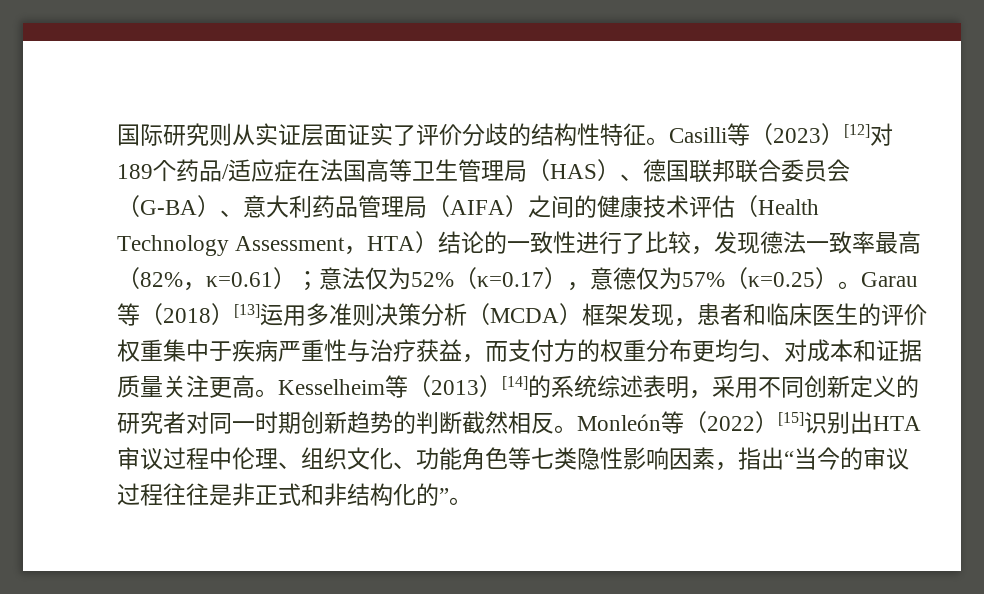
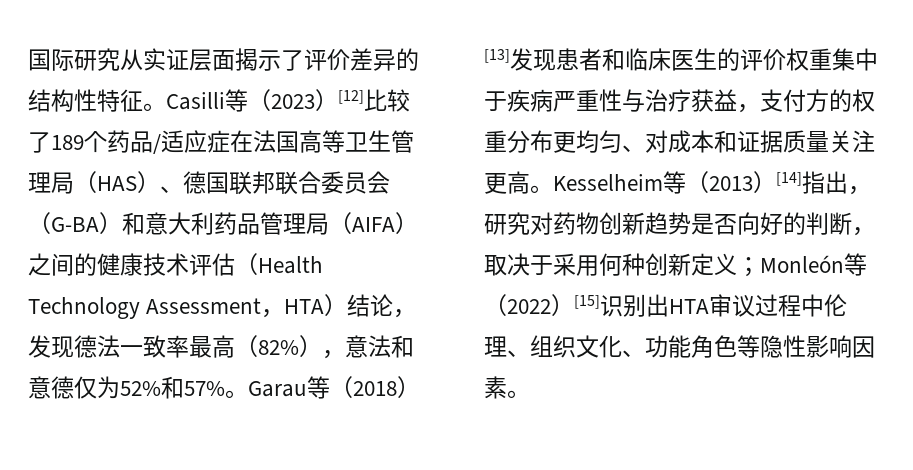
[209,123,232,146] 则 -> (120, 59) none
[347,123,508,146] 证实了评价分歧 -> [235,48,396,71] 揭示了评价差异
[870,123,893,146] 对 -> [364,89,410,112] [28,132,51,153] 比较了
[220,210,243,217] 、 -> [122,212,145,235] 和
[484,231,692,254] 的一致性进行了比较 -> (394, 305) none
[183,267,838,291] ，κ=0.61）；意法仅为52%（κ=0.17），意德仅为57%（κ=0.25） -> [299,335,414,359] [28,376,225,399] ），意法和意德仅为52%和57%
[260,303,697,327] 运用多准则决策分析（MCDA）框架发现， -> [510,48,556,71] 发现
[485,341,508,362] 而 -> (760, 108) none
[528,375,919,399] [117,411,577,434] 的系统综述表明，采用不同创新定义的研究者对同一时期创新趋势的判断截然相反。 -> [802,171,871,195] [484,212,875,236] [484,253,760,277] 指出，研究对药物创新趋势是否向好的判断，取决于采用何种创新定义；
[531,447,577,470] 七类 -> (760, 346) none
[715,447,909,471] [117,483,449,506] ，指出“当今的审议过程往往是非正式和非结构化的” -> (507, 387) none

